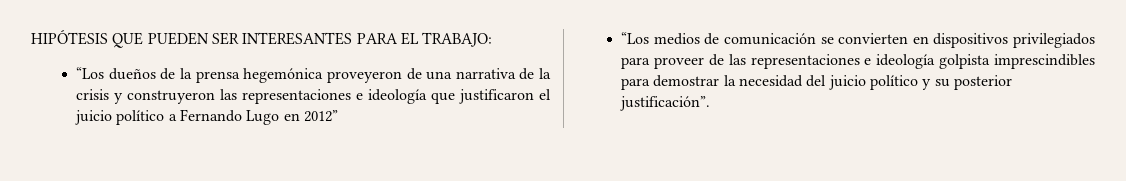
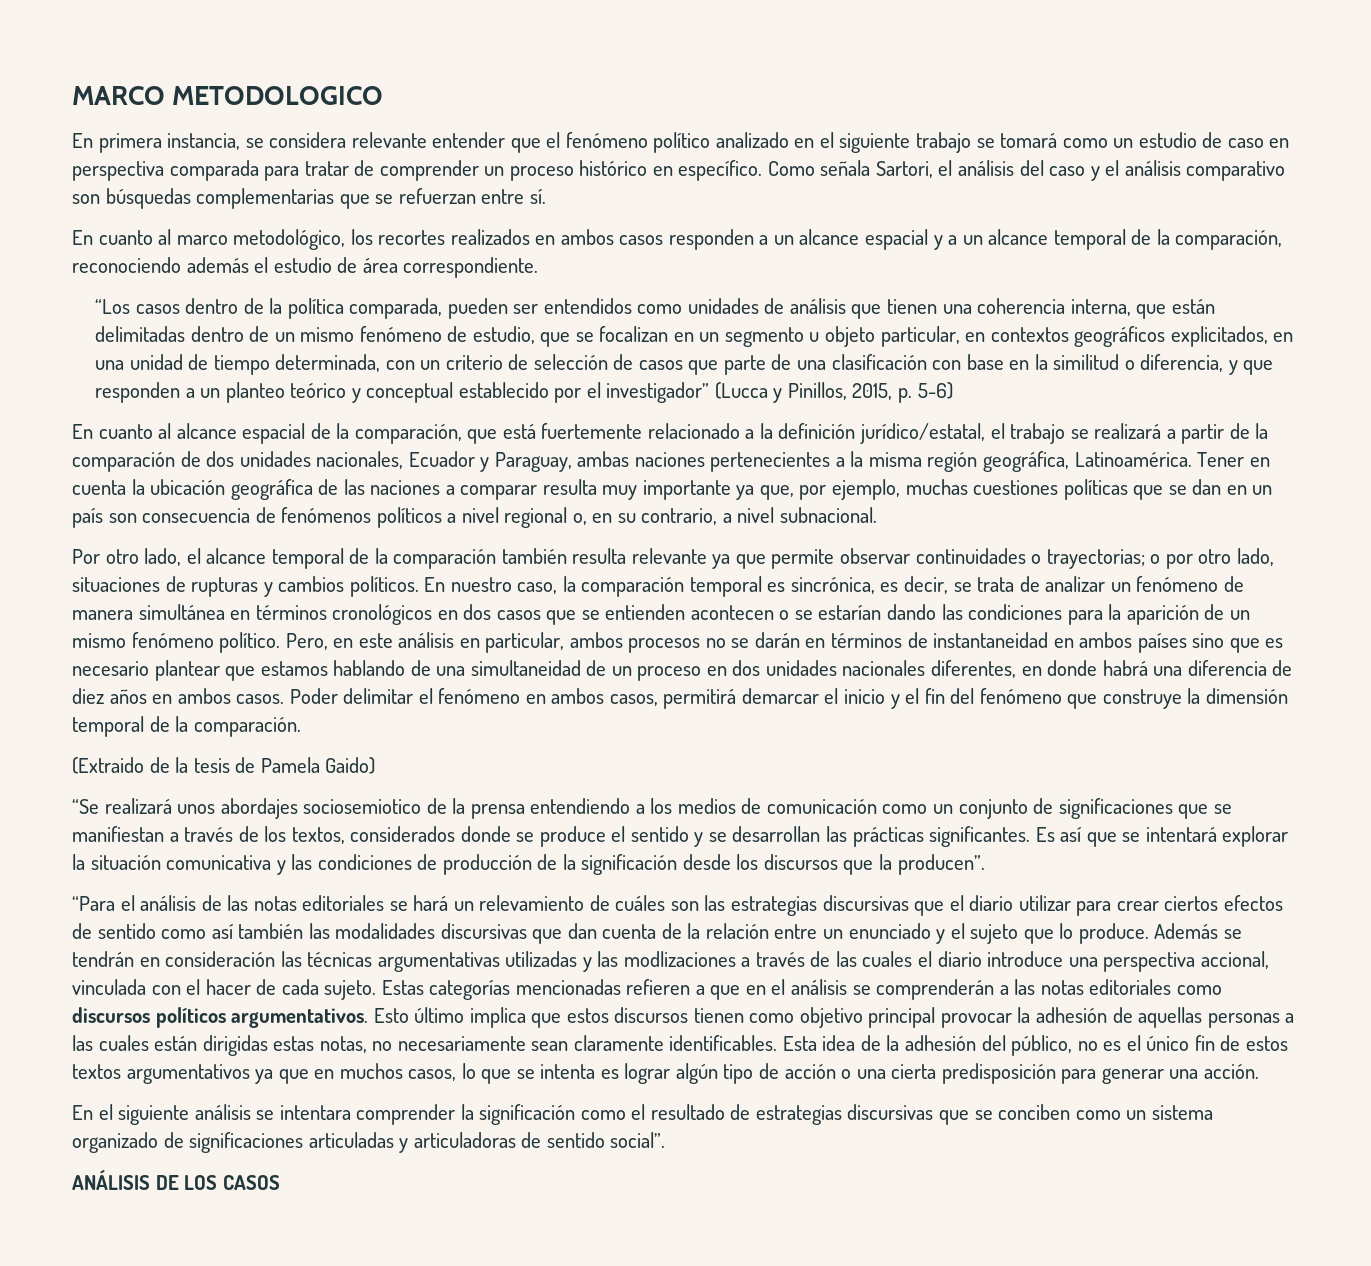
[31,30,493,48] [76,67,552,83] [76,89,551,104] [75,109,339,125] [621,32,1095,48] [621,54,1095,69] [621,75,1013,90] [620,96,711,111] HIPÓTESIS QUE PUEDEN SER INTERESANTES PARA EL TRABAJO: // “Los dueños de la prensa hegemónica proveyeron de una narrativa de la crisis y construyeron las representaciones e ideología que justificaron el juicio político a Fernando Lugo en 2012” // “Los medios de comunicación se convierten en dispositivos privilegiados para proveer de las representaciones e ideología golpista imprescindibles para demostrar la necesidad del juicio político y su posterior justificación”. -> [72,86,384,105] [72,132,1290,153] [72,160,1286,181] [72,188,546,209] [72,229,1283,250] [72,257,539,278] [94,298,1215,319] [94,326,1294,347] [94,354,1274,375] [94,382,953,403] [72,423,1269,444] [72,451,1270,472] [72,479,1273,500] [72,507,878,528] [72,548,1274,569] [72,576,1244,597] [72,604,1250,625] [72,632,1284,653] [72,660,1293,681] [72,688,1288,709] [72,716,301,737] [72,757,376,774] [72,798,1232,819] [72,826,1289,847] [72,854,985,875] [72,895,1283,916] [72,923,1242,944] [72,951,1269,972] [72,979,1222,1000] [72,1007,1295,1028] [72,1035,1288,1056] [72,1063,1259,1084] [72,1104,1213,1125] [72,1132,666,1153] [72,1170,280,1190] MARCO METODOLOGICO // En primera instancia, se considera relevante entender que el fenómeno político analizado en el siguiente trabajo se tomará como un estudio de caso en perspectiva comparada para tratar de comprender un proceso histórico en específico. Como señala Sartori, el análisis del caso y el análisis comparativo son búsquedas complementarias que se refuerzan entre sí. // En cuanto al marco metodológico, los recortes realizados en ambos casos responden a un alcance espacial y a un alcance temporal de la comparación, reconociendo además el estudio de área correspondiente. // “Los casos dentro de la política comparada, pueden ser entendidos como unidades de análisis que tienen una coherencia interna, que están delimitadas dentro de un mismo fenómeno de estudio, que se focalizan en un segmento u objeto particular, en contextos geográficos explicitados, en una unidad de tiempo determinada, con un criterio de selección de casos que parte de una clasificación con base en la similitud o diferencia, y que responden a un planteo teórico y conceptual establecido por el investigador” (Lucca y Pinillos, 2015, p. 5-6) // En cuanto al alcance espacial de la comparación, que está fuertemente relacionado a la definición jurídico/estatal, el trabajo se realizará a partir de la comparación de dos unidades nacionales, Ecuador y Paraguay, ambas naciones pertenecientes a la misma región geográfica, Latinoamérica. Tener en cuenta la ubicación geográfica de las naciones a comparar resulta muy importante ya que, por ejemplo, muchas cuestiones políticas que se dan en un país son consecuencia de fenómenos políticos a nivel regional o, en su contrario, a nivel subnacional. // Por otro lado, el alcance temporal de la comparación también resulta relevante ya que permite observar continuidades o trayectorias; o por otro lado, situaciones de rupturas y cambios políticos. En nuestro caso, la comparación temporal es sincrónica, es decir, se trata de analizar un fenómeno de manera simultánea en términos cronológicos en dos casos que se entienden acontecen o se estarían dando las condiciones para la aparición de un mismo fenómeno político. Pero, en este análisis en particular, ambos procesos no se darán en términos de instantaneidad en ambos países sino que es necesario plantear que estamos hablando de una simultaneidad de un proceso en dos unidades nacionales diferentes, en donde habrá una diferencia de diez años en ambos casos. Poder delimitar el fenómeno en ambos casos, permitirá demarcar el inicio y el fin del fenómeno que construye la dimensión temporal de la comparación. // (Extraido de la tesis de Pamela Gaido) // “Se realizará unos abordajes sociosemiotico de la prensa entendiendo a los medios de comunicación como un conjunto de significaciones que se manifiestan a través de los textos, considerados donde se produce el sentido y se desarrollan las prácticas significantes. Es así que se intentará explorar la situación comunicativa y las condiciones de producción de la significación desde los discursos que la producen”. // “Para el análisis de las notas editoriales se hará un relevamiento de cuáles son las estrategias discursivas que el diario utilizar para crear ciertos efectos de sentido como así también las modalidades discursivas que dan cuenta de la relación entre un enunciado y el sujeto que lo produce. Además se tendrán en consideración las técnicas argumentativas utilizadas y las modlizaciones a través de las cuales el diario introduce una perspectiva accional, vinculada con el hacer de cada sujeto. Estas categorías mencionadas refieren a que en el análisis se comprenderán a las notas editoriales como discursos políticos argumentativos. Esto último implica que estos discursos tienen como objetivo principal provocar la adhesión de aquellas personas a las cuales están dirigidas estas notas, no necesariamente sean claramente identificables. Esta idea de la adhesión del público, no es el único fin de estos textos argumentativos ya que en muchos casos, lo que se intenta es lograr algún tipo de acción o una cierta predisposición para generar una acción. // En el siguiente análisis se intentara comprender la significación como el resultado de estrategias discursivas que se conciben como un sistema organizado de significaciones articuladas y articuladoras de sentido social”. // ANÁLISIS DE LOS CASOS

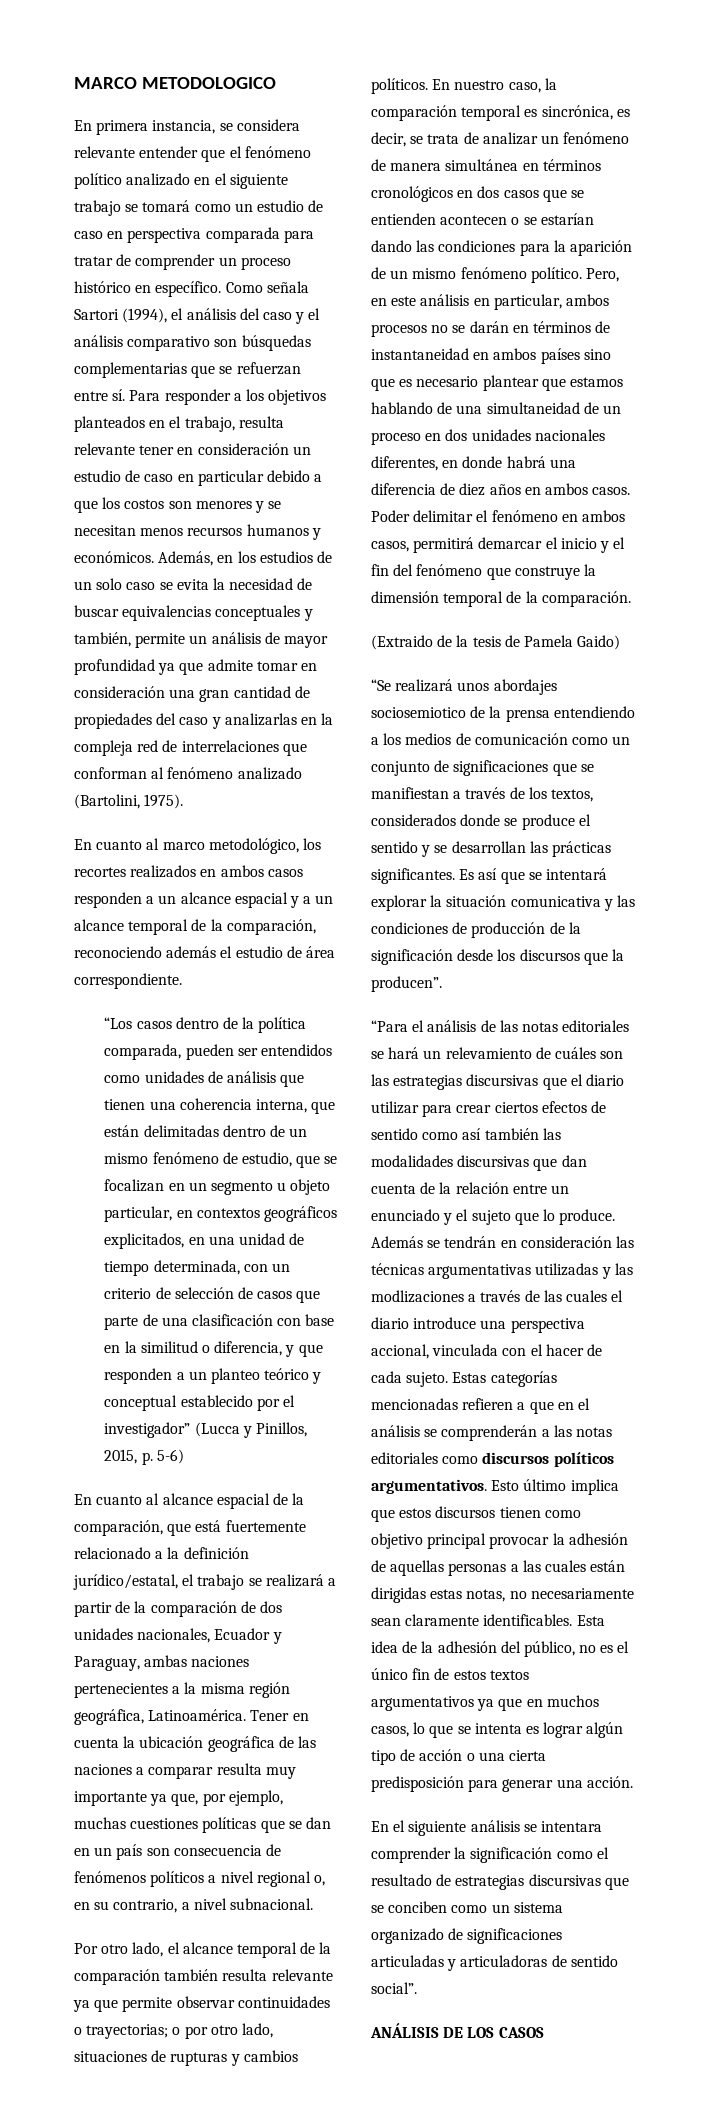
[875,161,933,178] Sartori, -> [74,308,168,323] Sartori (1994),
(546, 196) none -> [129,389,327,405] [74,416,284,432] [74,443,311,455] [74,470,323,486] [74,497,282,513] [74,524,321,540] [74,551,332,566] [74,578,313,590] [74,605,313,621] [74,632,328,648] [74,659,317,675] [74,686,310,702] [74,713,334,729] [74,740,307,756] [74,767,302,780] [74,794,184,809] Para responder a los objetivos planteados en el trabajo, resulta relevante tener en consideración un estudio de caso en particular debido a que los costos son menores y se necesitan menos recursos humanos y económicos. Además, en los estudios de un solo caso se evita la necesidad de buscar equivalencias conceptuales y también, permite un análisis de mayor profundidad ya que admite tomar en consideración una gran cantidad de propiedades del caso y analizarlas en la compleja red de interrelaciones que conforman al fenómeno analizado (Bartolini, 1975).

